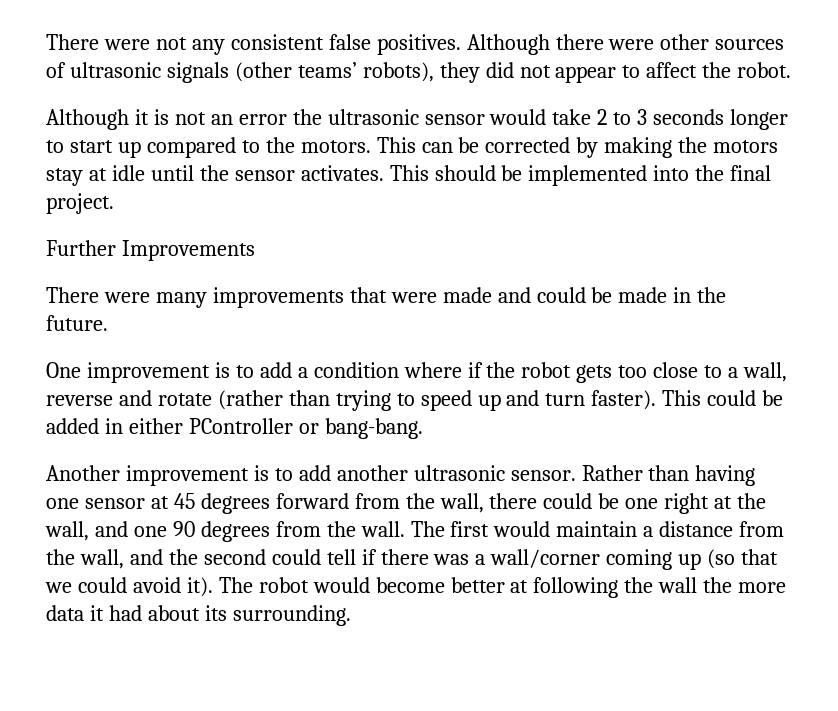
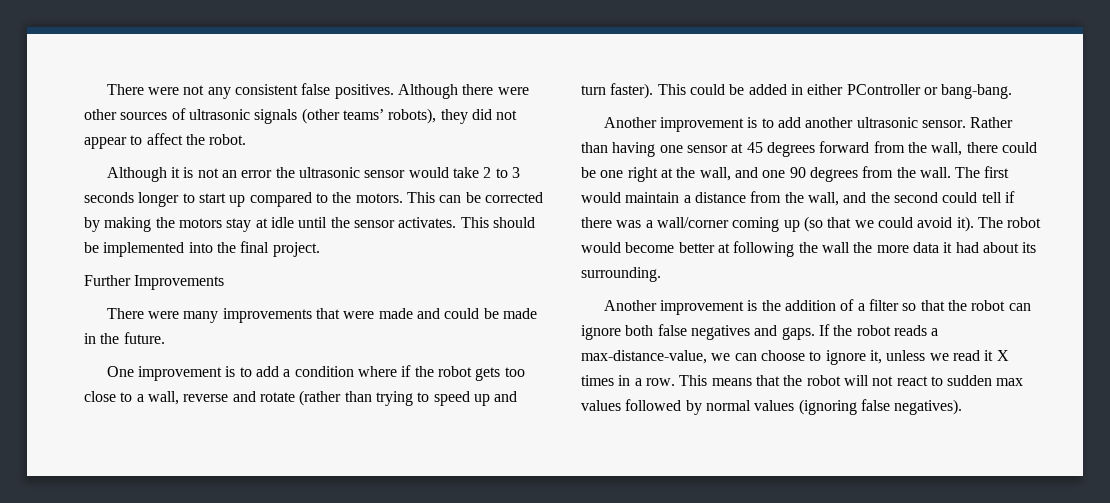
(351, 615) none -> [603,299,1031,315] [581,324,939,340] [581,350,1009,365] [581,375,1024,386] [581,399,963,415] // Another improvement is the addition of a filter so that the robot can ignore both false negatives and gaps. If the robot reads a max-distance-value, we can choose to ignore it, unless we read it X times in a row. This means that the robot will not react to sudden max values followed by normal values (ignoring false negatives).

